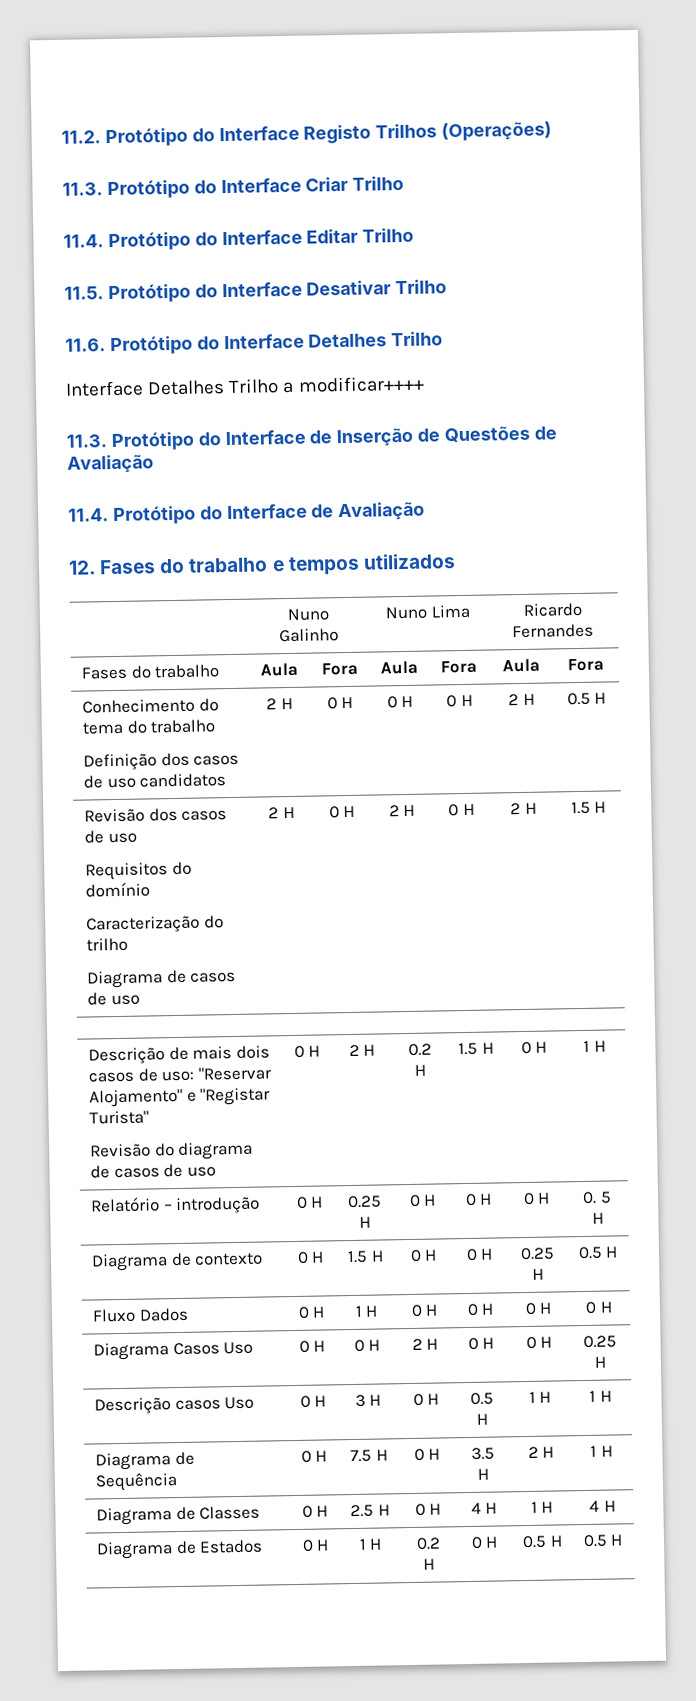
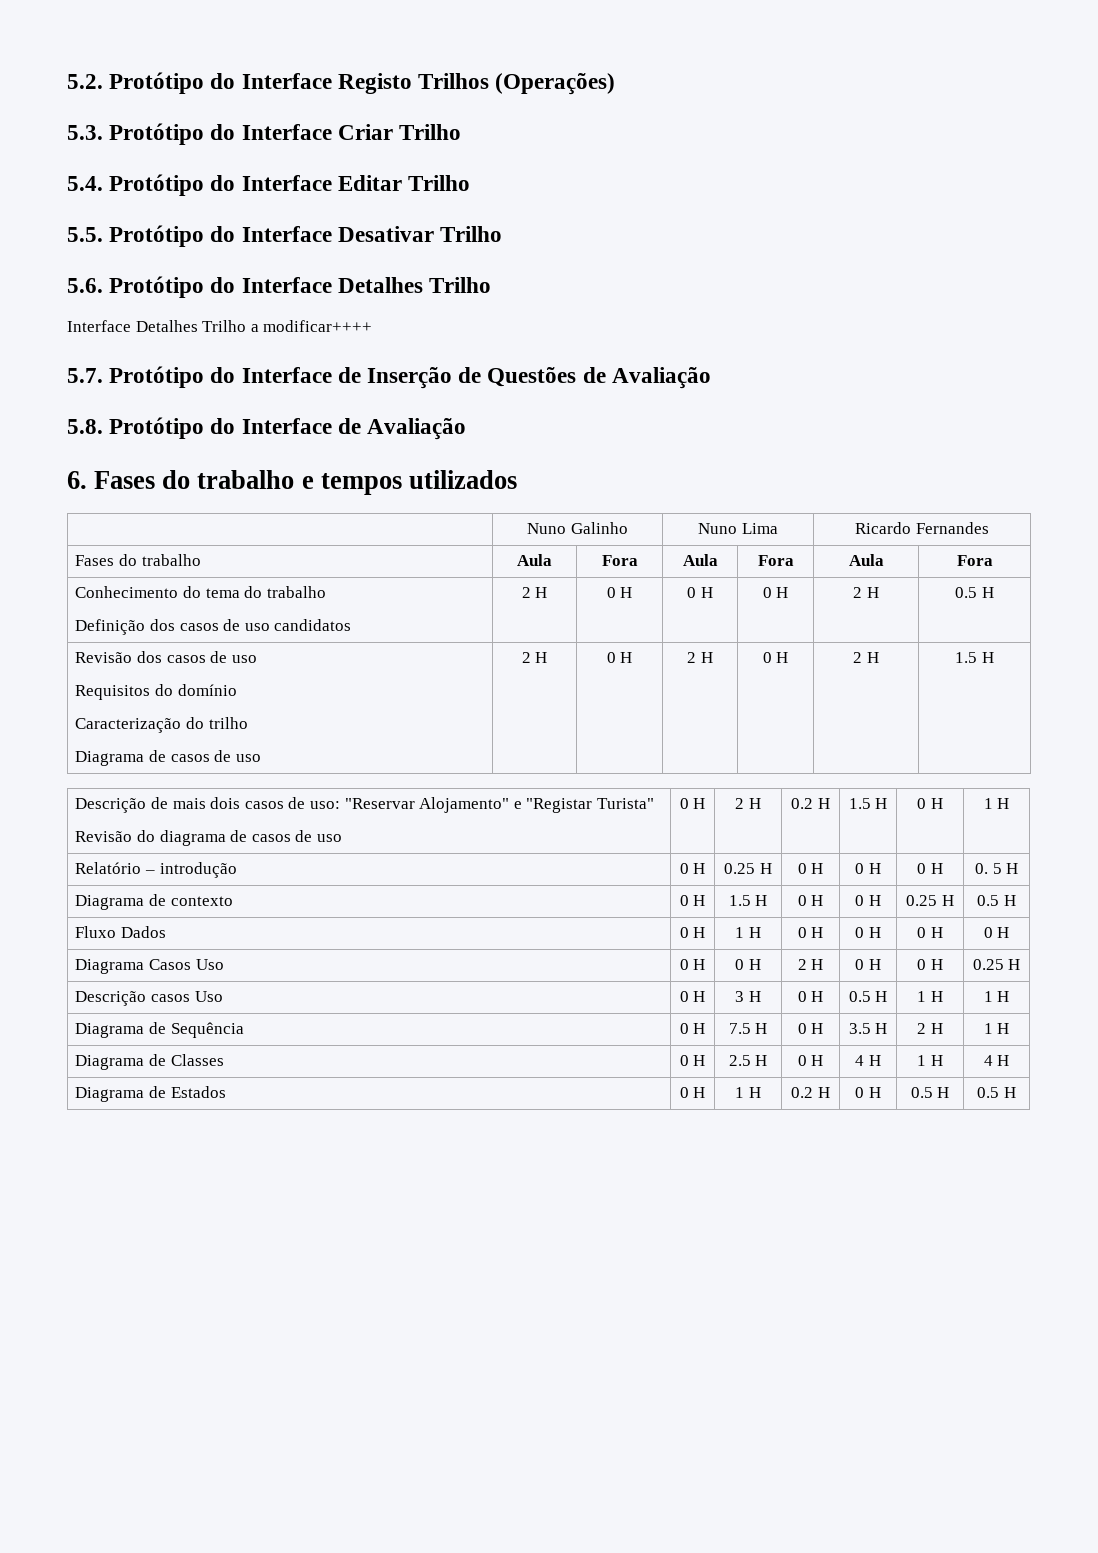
[61,130,101,144] 11.2. -> [67,74,103,89] 5.2.
[62,182,103,196] 11.3. -> [67,125,103,140] 5.3.
[63,234,104,248] 11.4. -> [67,176,103,191] 5.4.
[64,286,104,300] 11.5. -> [67,227,103,242] 5.5.
[65,338,106,352] 11.6. -> [67,278,103,293] 5.6.
[66,434,107,448] 11.3. -> [67,368,103,383] 5.7.
[68,508,109,522] 11.4. -> [67,419,103,434] 5.8.
[68,560,96,575] 12. -> [67,471,87,489] 6.

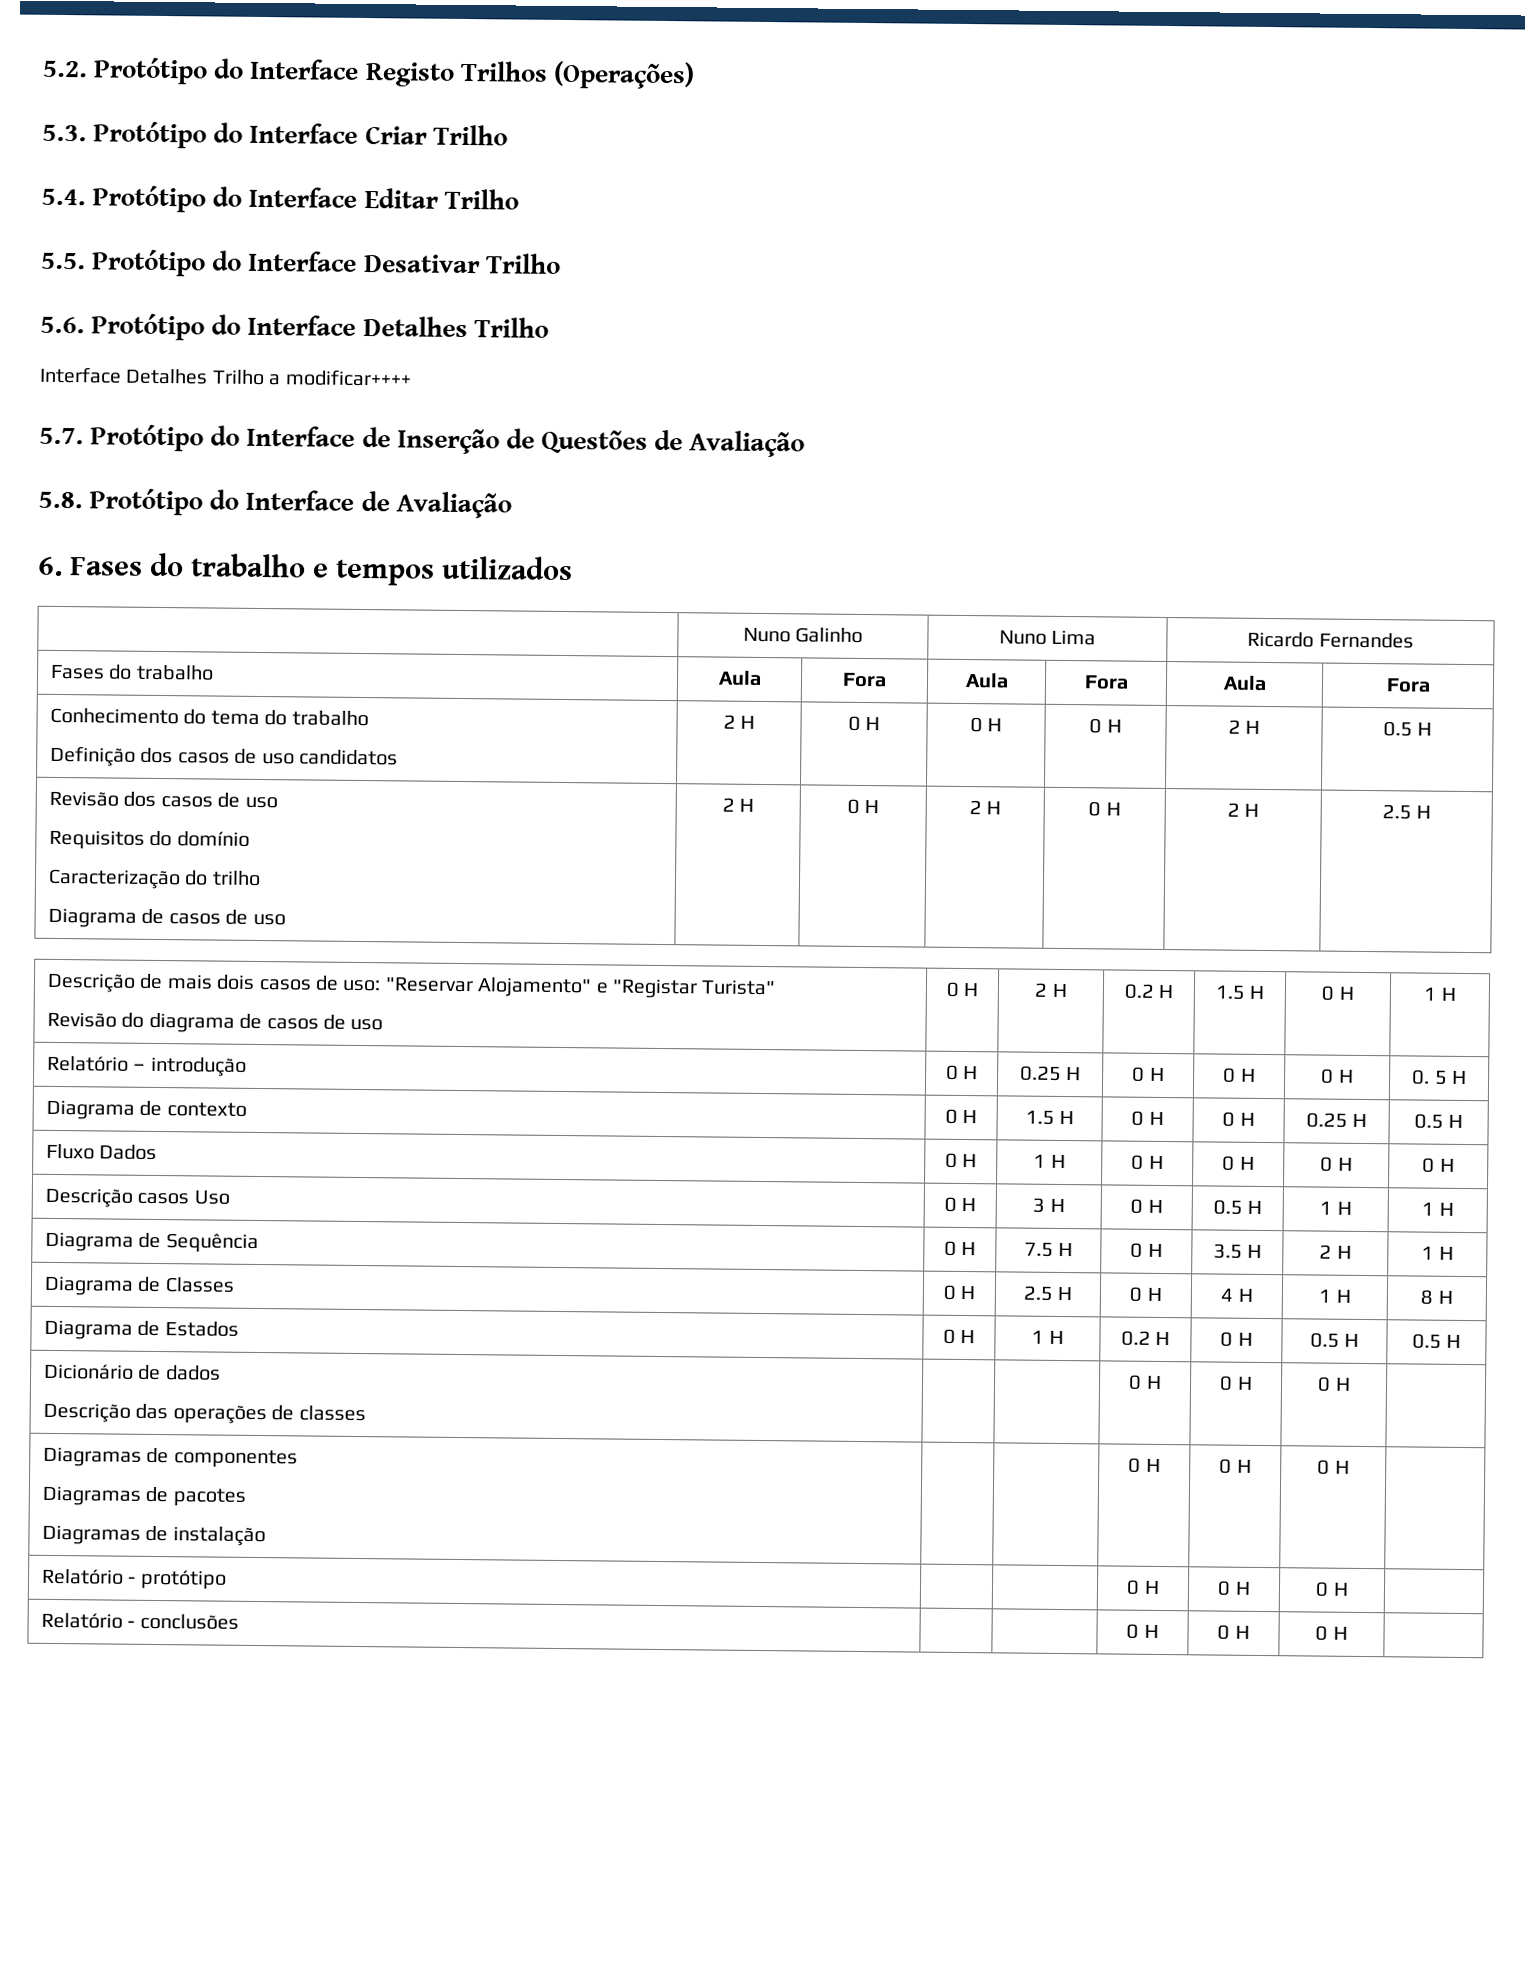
[955,652,978,663] 1.5 -> [1381,804,1412,820] 2.5
[75,959,224,974] [679,959,706,970] [735,959,761,970] [797,959,824,970] [855,959,881,970] [917,959,943,970] [972,959,1021,970] // Diagrama Casos Uso | 0 H | 0 H | 2 H | 0 H | 0 H | 0.25 H -> (1455, 1165) none
[983,1055,993,1066] 4 -> [1420,1289,1434,1305] 8
(1016, 1092) none -> [44,1363,221,1381] [43,1402,366,1425] [1128,1374,1162,1390] [1219,1375,1253,1391] [1317,1376,1351,1392] [43,1446,298,1469] [42,1485,246,1507] [42,1524,266,1547] [1128,1457,1161,1473] [1219,1458,1252,1474] [1317,1459,1350,1475] [41,1568,227,1590] [1126,1579,1160,1595] [1217,1580,1251,1596] [1315,1581,1349,1597] [41,1612,239,1630] [1126,1623,1159,1639] [1217,1624,1250,1640] [1315,1625,1348,1641] // Dicionário de dados // Descrição das operações de classes | | | 0 H | 0 H | 0 H | // Diagramas de componentes // Diagramas de pacotes // Diagramas de instalação | | | 0 H | 0 H | 0 H | // Relatório - protótipo | | | 0 H | 0 H | 0 H | // Relatório - conclusões | | | 0 H | 0 H | 0 H |

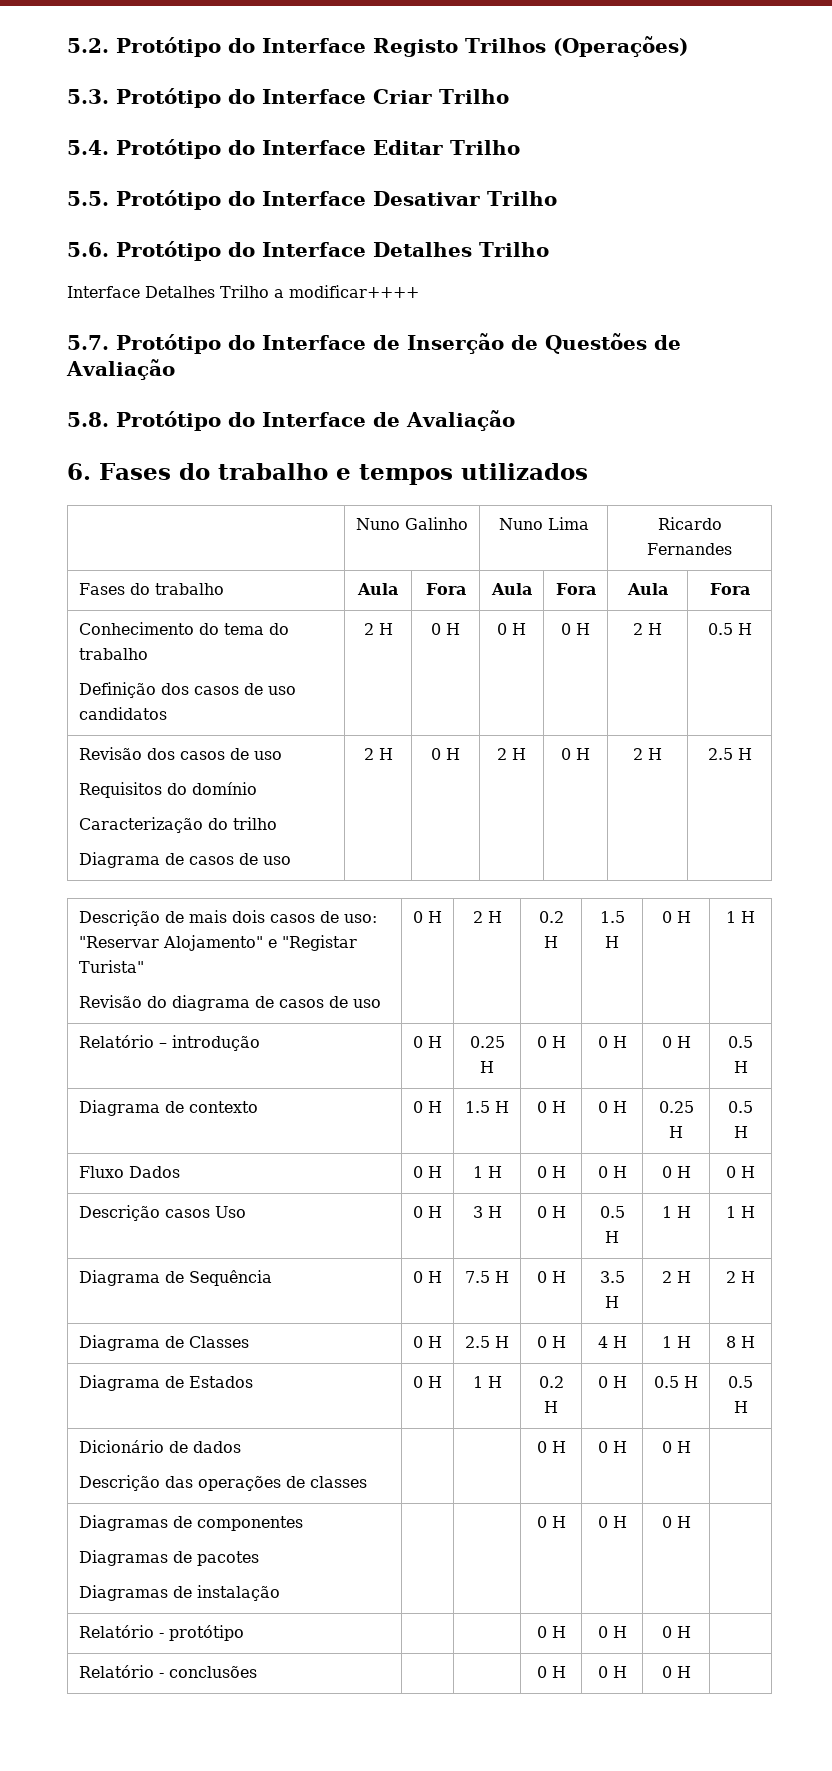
[1412,1069,1448,1085] 0. 5 -> [728,1036,753,1048] 0.5
[1421,1246,1435,1260] 1 -> [726,1271,736,1283] 2

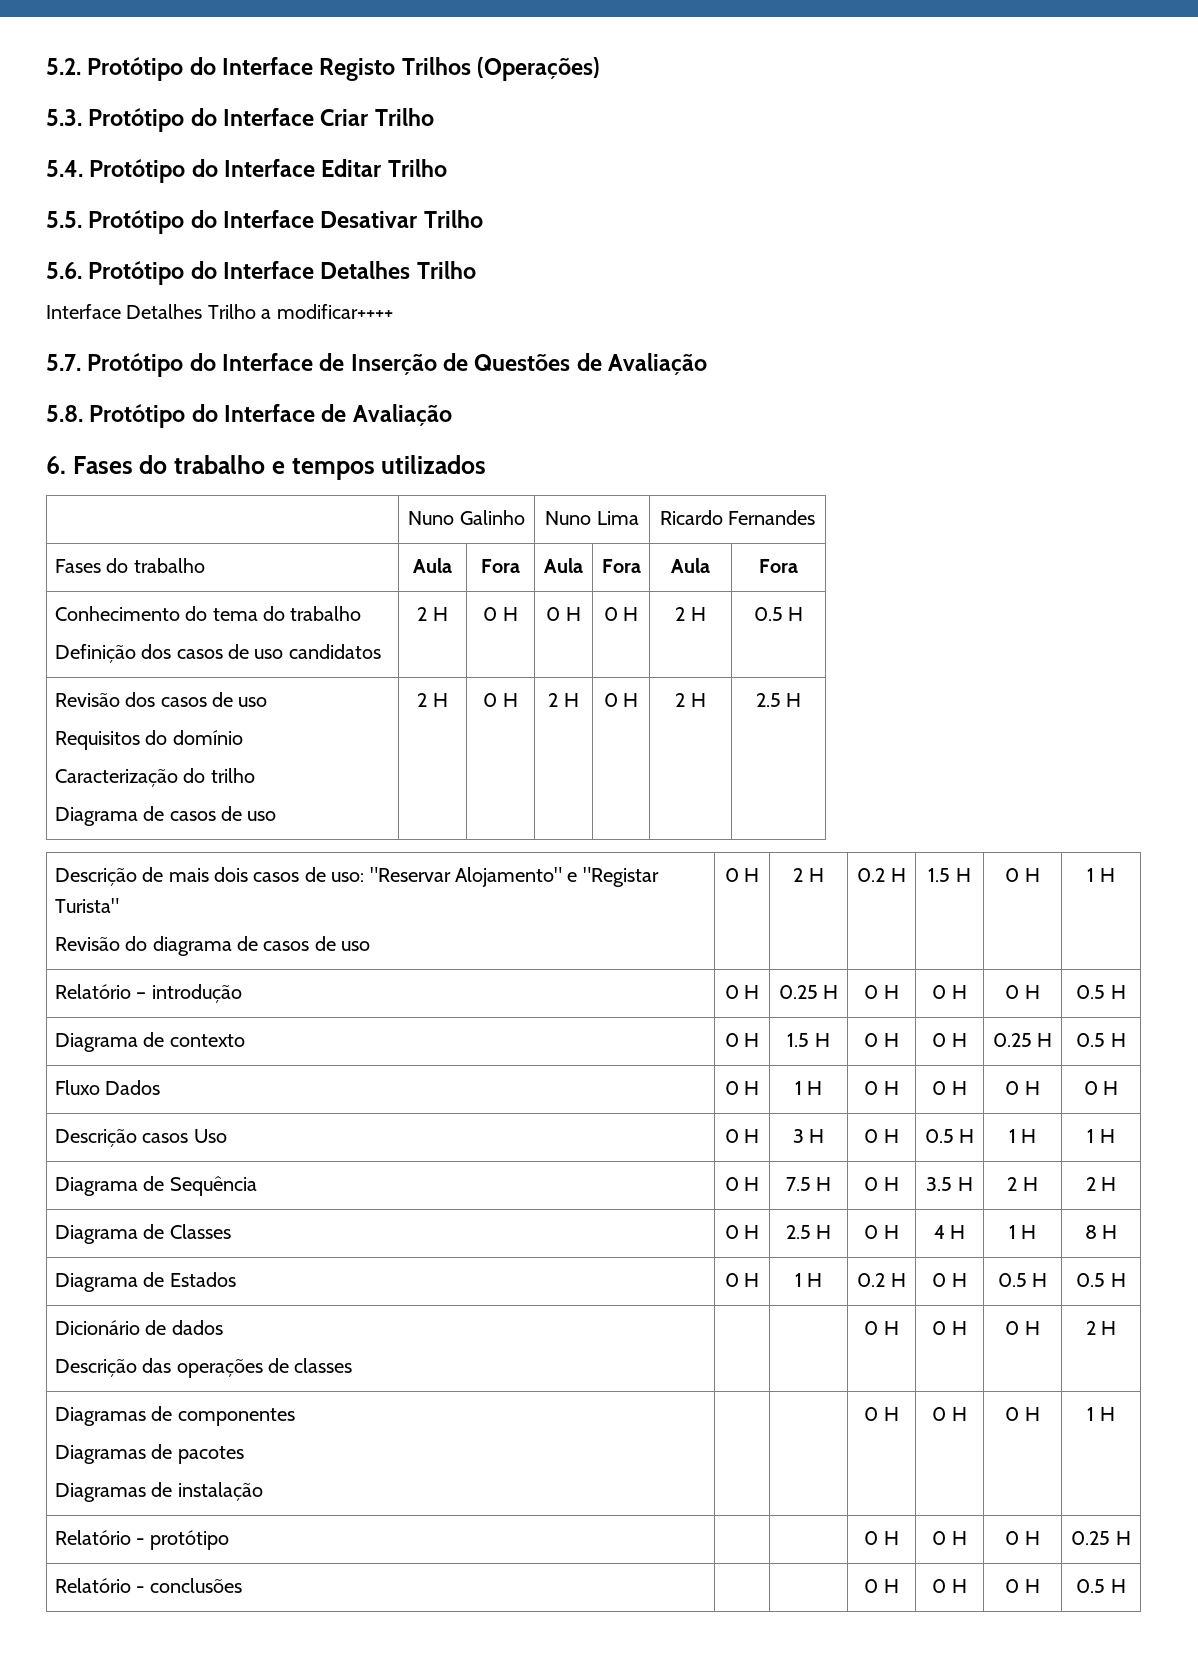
(691, 1447) none -> [1085,1321,1117,1335] 2 H
(691, 1522) none -> [1087,1407,1115,1421] 1 H
(691, 1632) none -> [1071,1531,1131,1545] 0.25 H
(691, 1672) none -> [1076,1579,1126,1593] 0.5 H

